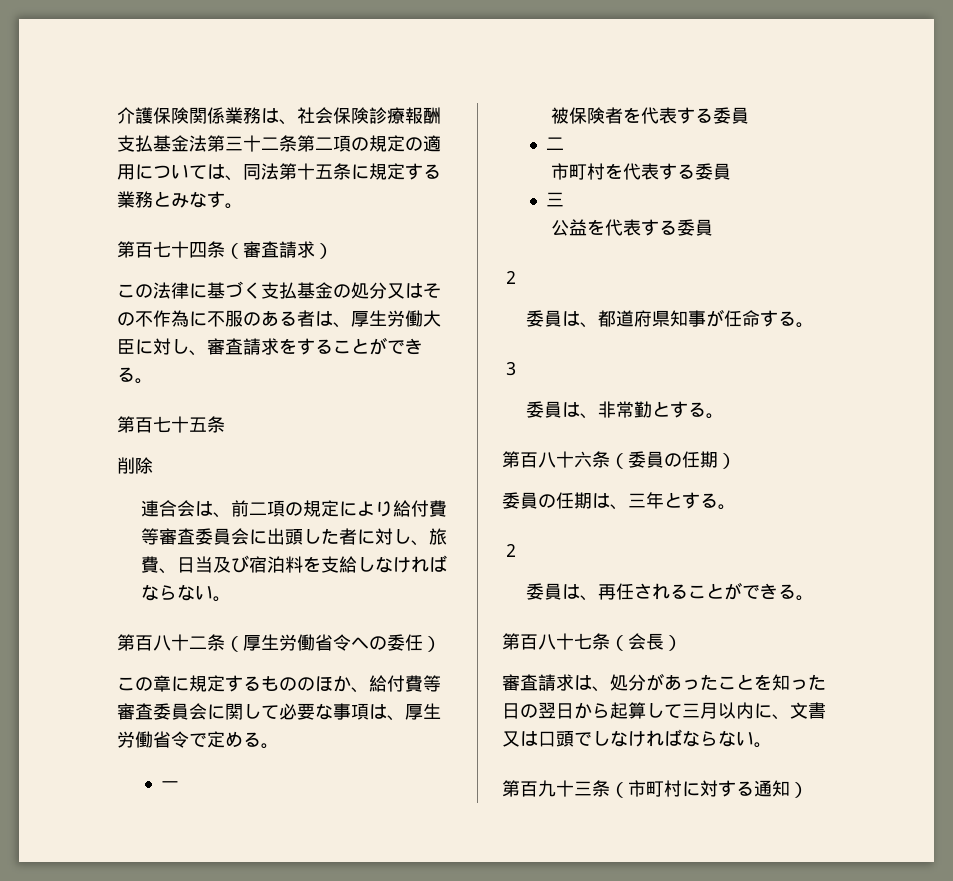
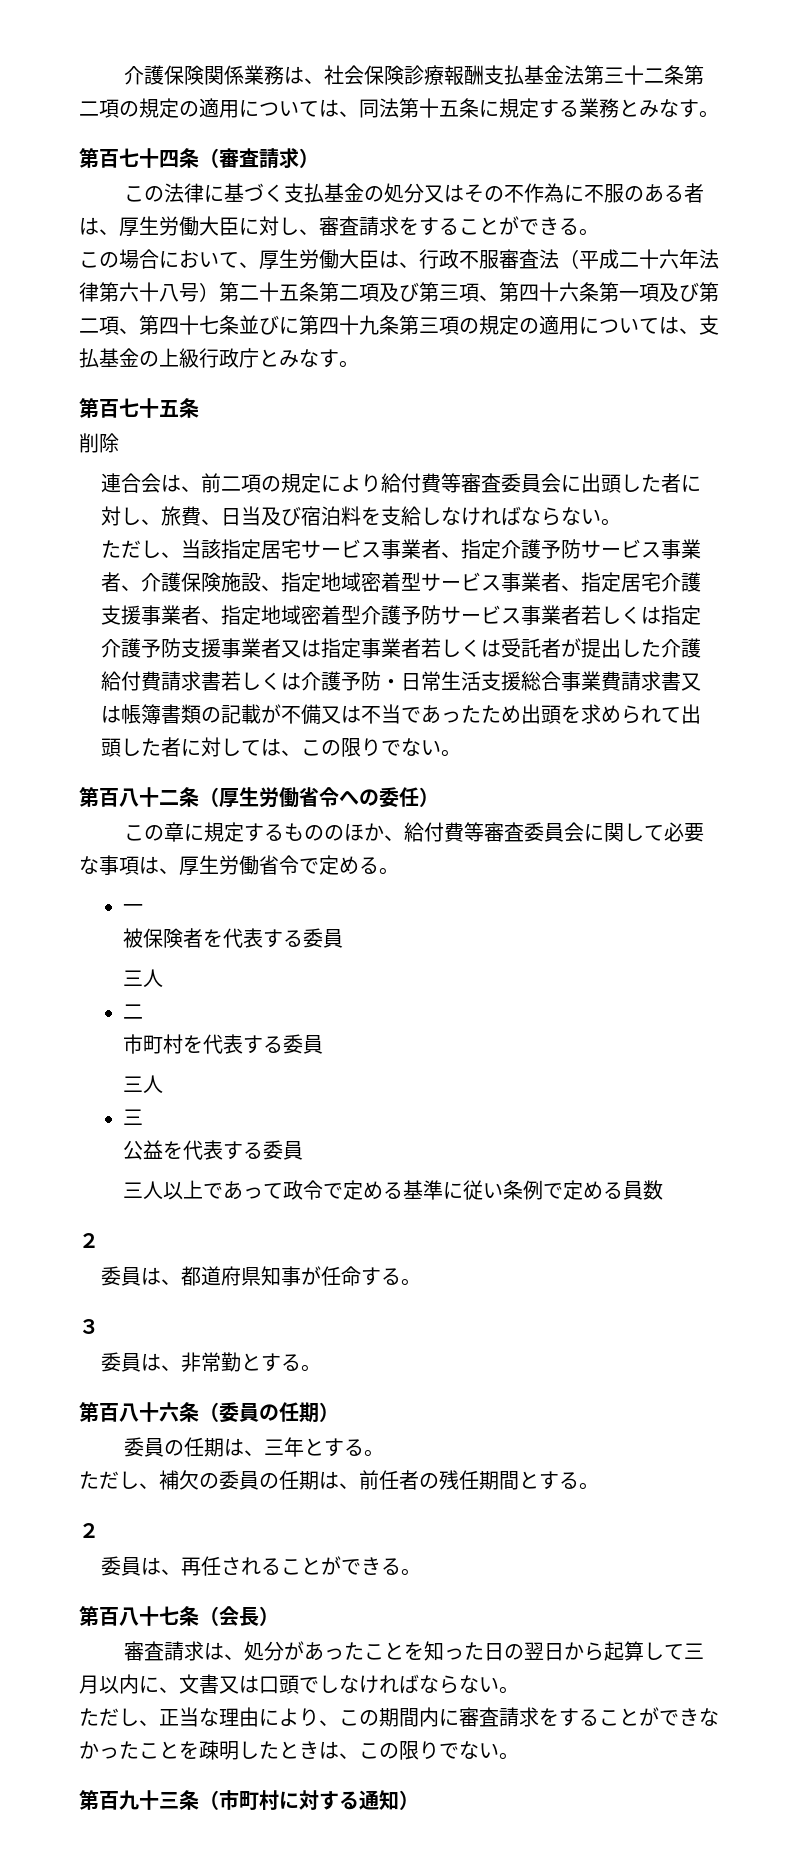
(153, 381) none -> [79,249,719,269] [79,282,719,302] [79,315,719,335] [79,348,359,368] // この場合において、厚生労働大臣は、行政不服審査法（平成二十六年法律第六十八号）第二十五条第二項及び第三項、第四十六条第一項及び第二項、第四十七条並びに第四十九条第三項の規定の適用については、支払基金の上級行政庁とみなす。
(232, 599) none -> [101,539,702,559] [101,572,702,592] [101,605,702,625] [101,638,702,658] [101,671,702,691] [101,704,702,725] [101,737,462,757] // ただし、当該指定居宅サービス事業者、指定介護予防サービス事業者、介護保険施設、指定地域密着型サービス事業者、指定居宅介護支援事業者、指定地域密着型介護予防サービス事業者若しくは指定介護予防支援事業者又は指定事業者若しくは受託者が提出した介護給付費請求書若しくは介護予防・日常生活支援総合事業費請求書又は帳簿書類の記載が不備又は不当であったため出頭を求められて出頭した者に対しては、この限りでない。
(749, 115) none -> [123,969,164,987] // 三人
(731, 171) none -> [123,1075,164,1093] // 三人
(713, 227) none -> [123,1180,664,1200] // 三人以上であって政令で定める基準に従い条例で定める員数
(736, 507) none -> [79,1470,599,1490] // ただし、補欠の委員の任期は、前任者の残任期間とする。
(772, 745) none -> [79,1707,719,1727] [79,1740,519,1760] // ただし、正当な理由により、この期間内に審査請求をすることができなかったことを疎明したときは、この限りでない。

